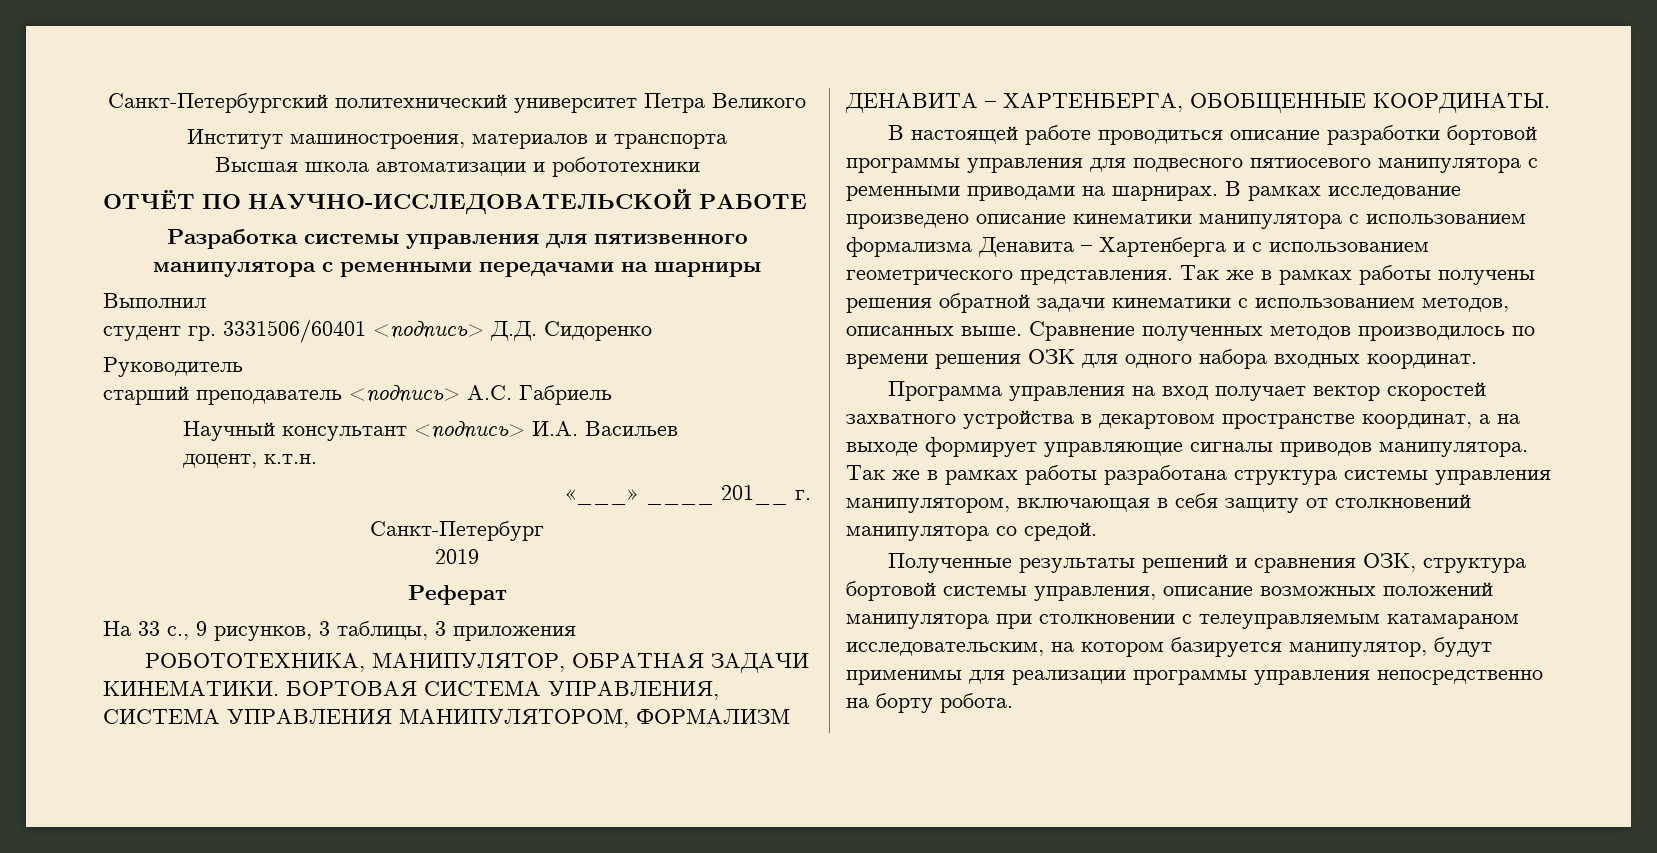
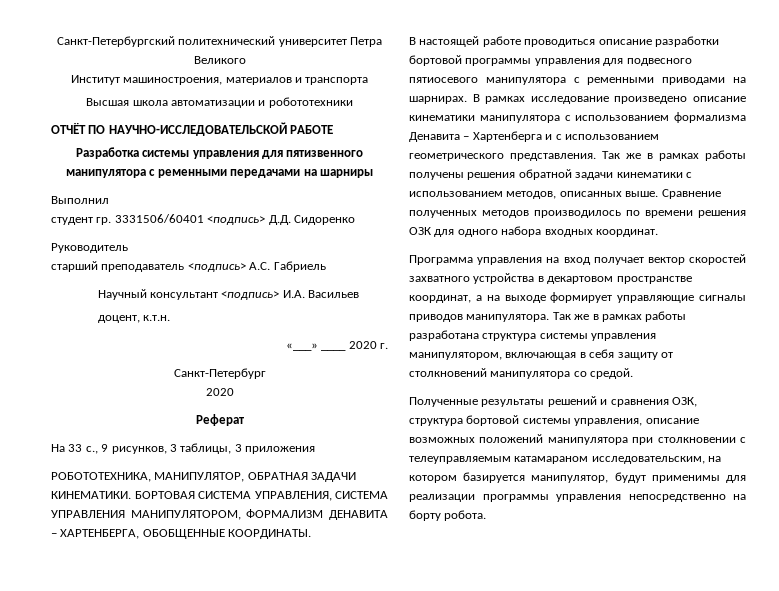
[721,485,788,505] 201__ -> [348,341,377,349] 2020
[435,549,479,564] 2019 -> [205,388,234,396] 2020

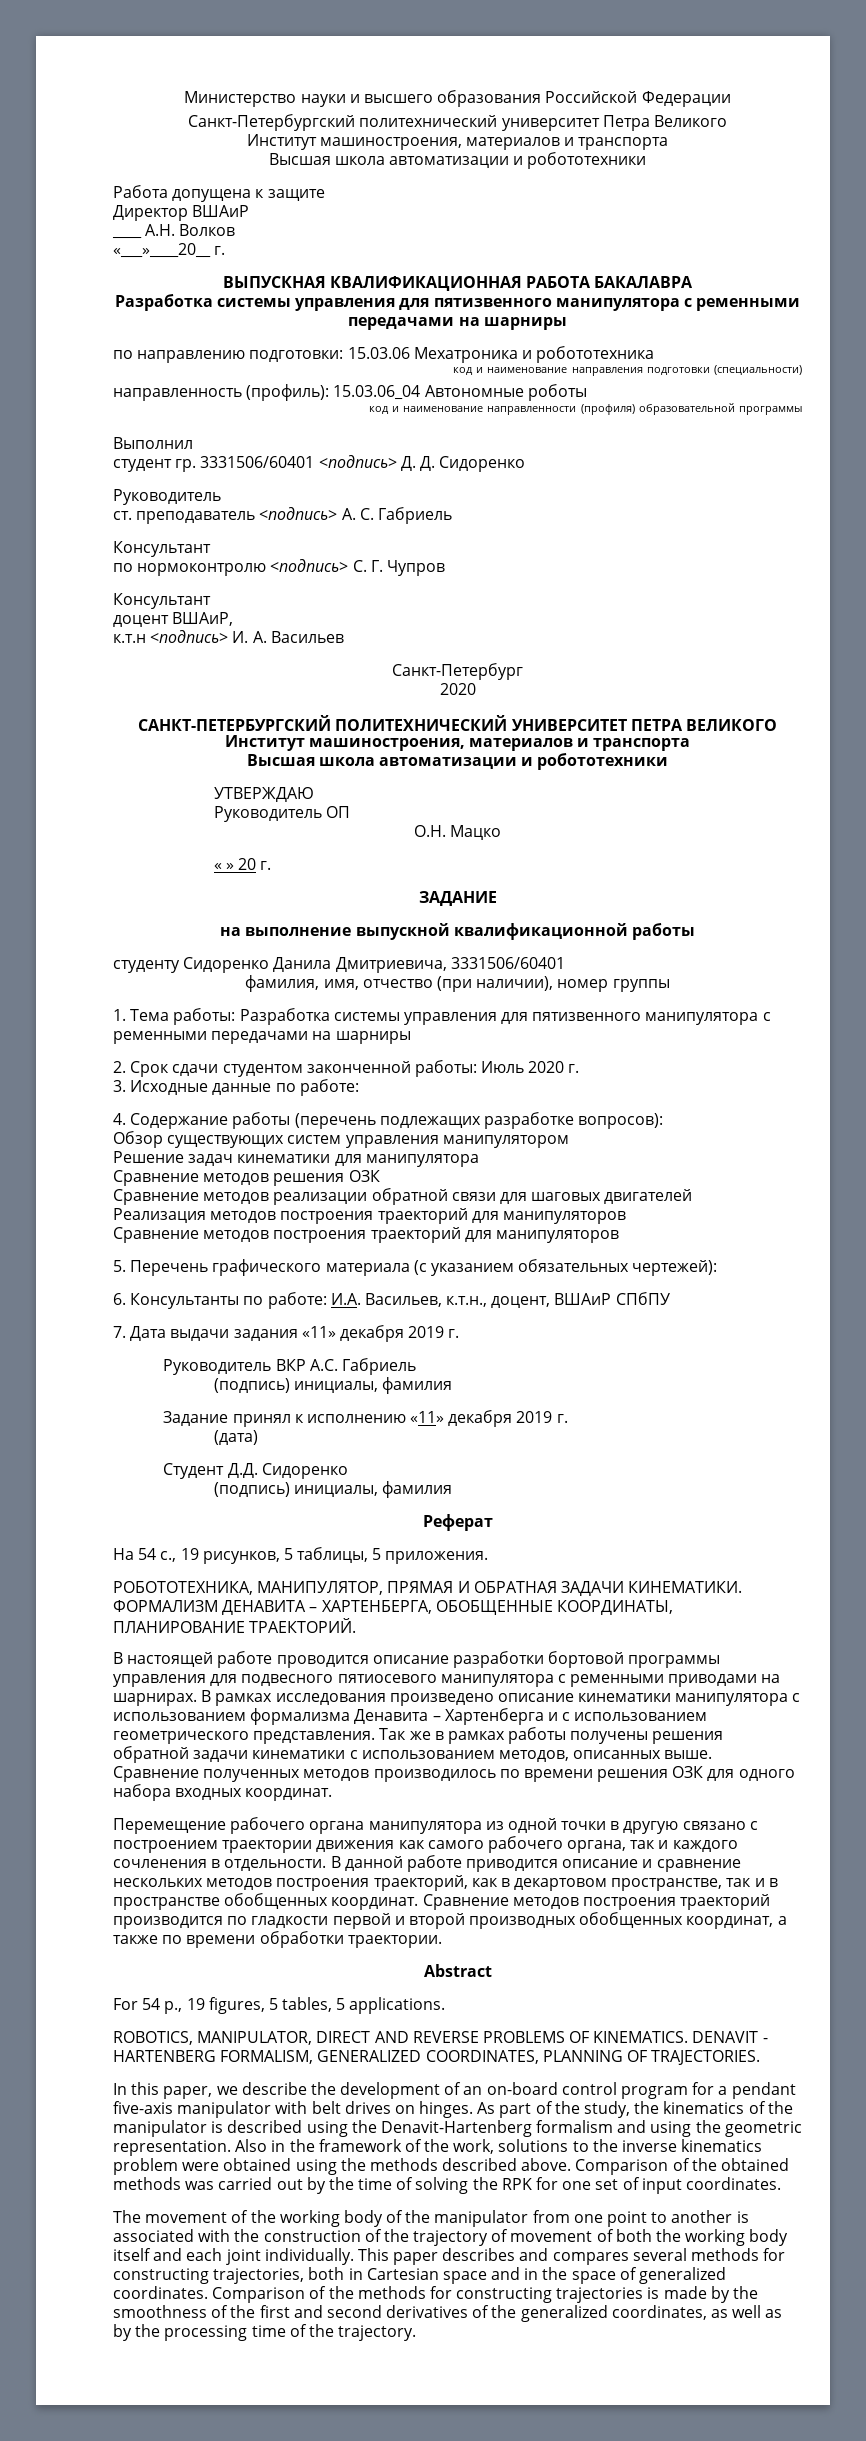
(56, 41) none -> [184,90,731,107] Министерство науки и высшего образования Российской Федерации //
[51,122,334,136] ОТЧЁТ ПО НАУЧНО-ИССЛЕДОВАТЕЛЬСКОЙ РАБОТЕ -> [113,185,325,202] [113,205,250,221] [112,236,142,239] [145,224,236,236] [113,243,226,258] [222,276,694,291] Работа допущена к защите // Директор ВШАиР // ____ А.Н. Волков // «___»____20__ г. // ВЫПУСКНАЯ КВАЛИФИКАЦИОННАЯ РАБОТА БАКАЛАВРА
(373, 173) none -> [113,346,655,363] [453,365,802,376] [113,384,587,401] [368,403,802,415] // по направлению подготовки: 15.03.06 Мехатроника и робототехника // код и наименование направления подготовки (специальности) // направленность (профиль): 15.03.06_04 Автономные роботы // код и наименование направленности (профиля) образовательной программы
[268,215,291,225] Д.Д. -> [400,456,435,471] Д. Д.
[51,261,98,272] старший -> [113,511,132,520] ст.
[249,261,326,272] [97,289,360,300] [97,315,170,323] [285,343,347,351] [348,341,388,349] [173,368,266,379] [205,388,234,396] [195,414,244,426] [51,443,315,454] А.С. Габриель // Научный консультант <подпись> И.А. Васильев // доцент, к.т.н. // «___» ____ 2020 г. // Санкт-Петербург // 2020 // Реферат // На 33 с., 9 рисунков, 3 таблицы, 3 приложения -> [341,507,452,524] [113,541,211,557] [113,559,445,576] [113,593,211,609] [113,612,234,627] [113,630,344,643] [392,663,523,680] [439,683,476,695] [138,715,777,732] [224,735,691,751] [246,753,669,770] [213,787,314,802] [213,806,350,822] [413,825,502,840] [213,858,272,870] [418,891,497,906] [220,923,695,940] [113,957,565,973] [245,975,670,992] [113,1008,771,1025] [113,1031,411,1044] [113,1060,580,1077] [113,1079,359,1096] [113,1112,664,1129] [113,1131,569,1148] [113,1151,479,1167] [113,1170,380,1186] [113,1188,693,1205] [113,1208,626,1224] [113,1227,619,1243] [113,1259,718,1276] [113,1292,670,1309] [113,1325,460,1342] [163,1358,416,1375] [213,1377,452,1394] [163,1410,568,1427] [213,1430,258,1445] [163,1463,348,1479] [213,1481,452,1498] [422,1514,493,1531] [113,1547,489,1564] А. С. Габриель // Консультант // по нормоконтролю <подпись> С. Г. Чупров // Консультант // доцент ВШАиР, // к.т.н <подпись> И. А. Васильев // Санкт-Петербург // 2020 // САНКТ-ПЕТЕРБУРГСКИЙ ПОЛИТЕХНИЧЕСКИЙ УНИВЕРСИТЕТ ПЕТРА ВЕЛИКОГО Институт машиностроения, материалов и транспорта // Высшая школа автоматизации и робототехники // УТВЕРЖДАЮ // Руководитель ОП // О.Н. Мацко // « » 20 г. // ЗАДАНИЕ // на выполнение выпускной квалификационной работы // студенту Сидоренко Данила Дмитриевича, 3331506/60401 // фамилия, имя, отчество (при наличии), номер группы // 1. Тема работы: Разработка системы управления для пятизвенного манипулятора c ременными передачами на шарниры // 2. Срок сдачи студентом законченной работы: Июль 2020 г. // 3. Исходные данные по работе: // 4. Содержание работы (перечень подлежащих разработке вопросов): // Обзор существующих систем управления манипулятором // Решение задач кинематики для манипулятора // Сравнение методов решения ОЗК // Сравнение методов реализации обратной связи для шаговых двигателей // Реализация методов построения траекторий для манипуляторов // Сравнение методов построения траекторий для манипуляторов // 5. Перечень графического материала (с указанием обязательных чертежей): // 6. Консультанты по работе: И.А. Васильев, к.т.н., доцент, ВШАиР СПбПУ // 7. Дата выдачи задания «11» декабря 2019 г. // Руководитель ВКР А.С. Габриель // (подпись) инициалы, фамилия // Задание принял к исполнению «11» декабря 2019 г. // (дата) // Студент Д.Д. Сидоренко // (подпись) инициалы, фамилия // Реферат // На 54 с., 19 рисунков, 5 таблицы, 5 приложения.
(245, 477) none -> [387,1581,470,1593] ПРЯМАЯ И
[134,491,388,501] [51,510,241,520] БОРТОВАЯ СИСТЕМА УПРАВЛЕНИЯ, СИСТЕМА УПРАВЛЕНИЯ МАНИПУЛЯТОРОМ, -> (743, 1587) none
[228,529,312,539] КООРДИНАТЫ. -> [556,1600,673,1615] [113,1618,357,1634] КООРДИНАТЫ, ПЛАНИРОВАНИЕ ТРАЕКТОРИЙ.
[524,39,596,47] проводиться -> [276,1655,369,1668] проводится
[530,96,609,104] исследование -> [275,1693,386,1705] исследования
[409,254,746,265] [409,273,692,284] [409,292,746,303] [409,311,687,322] [409,330,657,341] [409,349,673,360] [409,368,634,379] [409,396,697,407] [409,415,699,426] [409,434,746,445] [409,456,722,464] [409,472,746,483] [409,494,746,502] [409,510,487,521] Программа управления на вход получает вектор скоростей захватного устройства в декартовом пространстве координат, а на выходе формирует управляющие сигналы приводов манипулятора. Так же в рамках работы разработана структура системы управления манипулятором, включающая в себя защиту от столкновений манипулятора со средой. // Полученные результаты решений и сравнения ОЗК, структура бортовой системы управления, описание возможных положений манипулятора при столкновении с телеуправляемым катамараном исследовательским, на котором базируется манипулятор, будут применимы для реализации программы управления непосредственно на борту робота. -> [113,1817,758,1834] [113,1836,738,1853] [113,1855,741,1872] [113,1875,778,1891] [113,1893,771,1910] [113,1912,787,1929] [113,1931,442,1948] [423,1964,492,1977] [113,1997,446,2014] [113,2031,768,2045] [113,2050,761,2065] [113,2082,796,2099] [113,2101,793,2118] [113,2120,802,2137] [113,2139,763,2156] [113,2158,790,2175] [113,2177,781,2194] [113,2210,749,2227] [113,2229,789,2246] [113,2248,786,2265] [113,2267,727,2284] [113,2286,759,2303] [113,2305,783,2322] [113,2324,417,2341] Перемещение рабочего органа манипулятора из одной точки в другую связано с построением траектории движения как самого рабочего органа, так и каждого сочленения в отдельности. В данной работе приводится описание и сравнение нескольких методов построения траекторий, как в декартовом пространстве, так и в пространстве обобщенных координат. Сравнение методов построения траекторий производится по гладкости первой и второй производных обобщенных координат, а также по времени обработки траектории. // Abstract // For 54 p., 19 figures, 5 tables, 5 applications. // ROBOTICS, MANIPULATOR, DIRECT AND REVERSE PROBLEMS OF KINEMATICS. DENAVIT - HARTENBERG FORMALISM, GENERALIZED COORDINATES, PLANNING OF TRAJECTORIES. // In this paper, we describe the development of an on-board control program for a pendant five-axis manipulator with belt drives on hinges. As part of the study, the kinematics of the manipulator is described using the Denavit-Hartenberg formalism and using the geometric representation. Also in the framework of the work, solutions to the inverse kinematics problem were obtained using the methods described above. Comparison of the obtained methods was carried out by the time of solving the RPK for one set of input coordinates. // The movement of the working body of the manipulator from one point to another is associated with the construction of the trajectory of movement of both the working body itself and each joint individually. This paper describes and compares several methods for constructing trajectories, both in Cartesian space and in the space of generalized coordinates. Comparison of the methods for constructing trajectories is made by the smoothness of the first and second derivatives of the generalized coordinates, as well as by the processing time of the trajectory.

